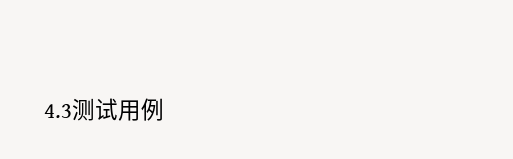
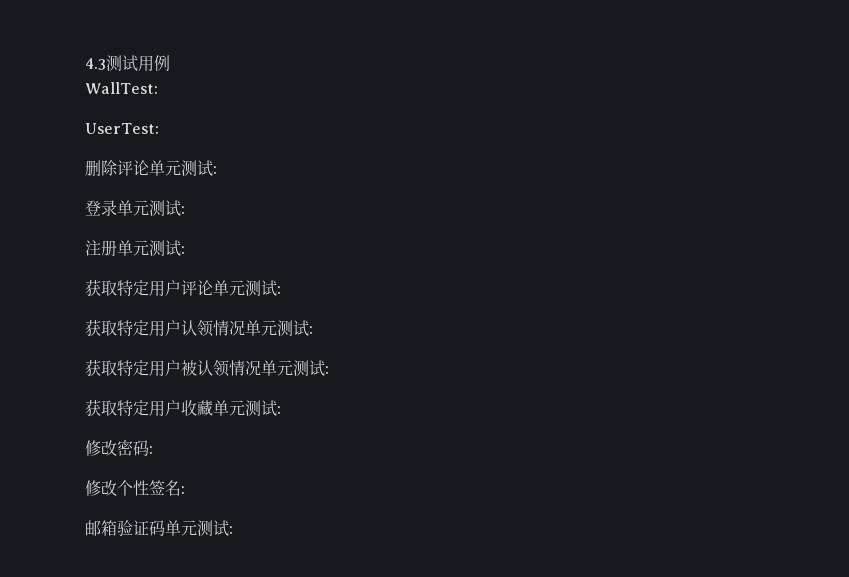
(164, 109) none -> [85,82,158,94] [85,123,159,134] [85,160,217,176] [85,200,185,216] [85,240,185,256] [85,279,281,297] [85,319,313,337] [85,359,329,377] [85,399,281,417] [85,439,153,456] [85,480,185,496] [85,520,233,536] // WallTest: // UserTest: // 删除评论单元测试: // 登录单元测试: // 注册单元测试: // 获取特定用户评论单元测试: // 获取特定用户认领情况单元测试: // 获取特定用户被认领情况单元测试: // 获取特定用户收藏单元测试: // 修改密码: // 修改个性签名: // 邮箱验证码单元测试:

